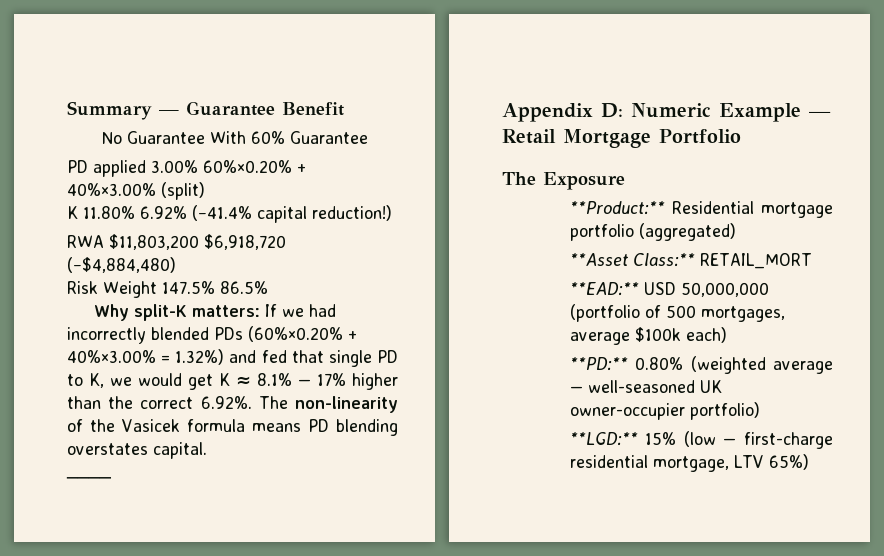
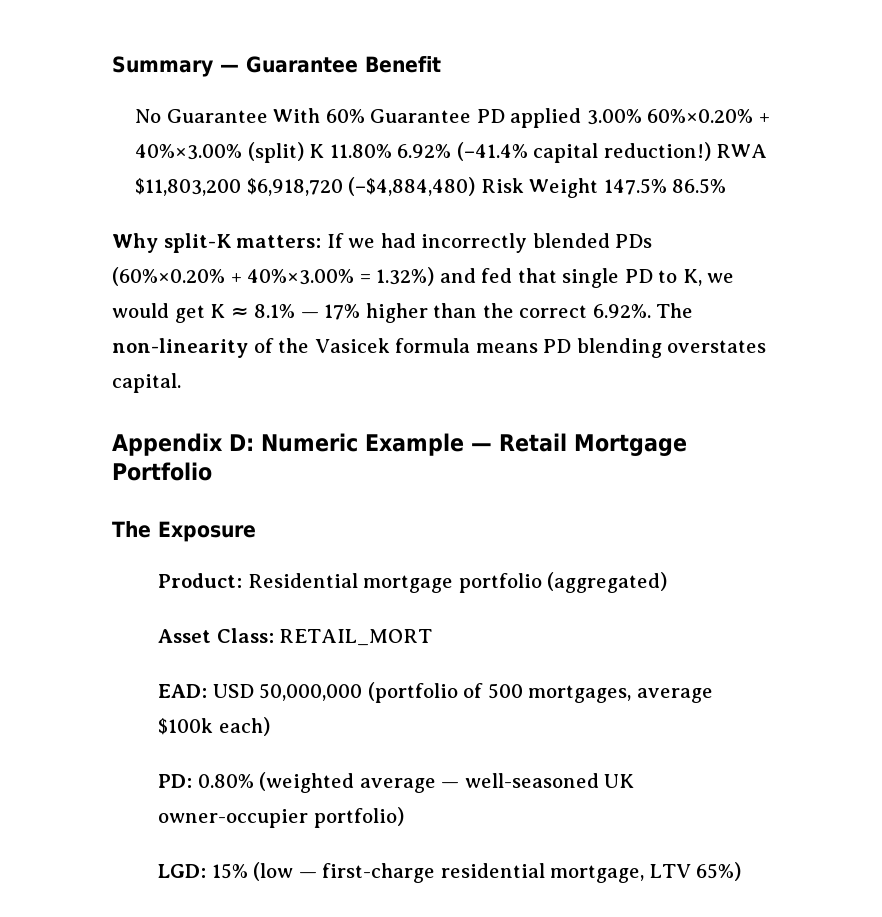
(368, 137) // -> (472, 116) none
(205, 191) // -> (304, 152) none
(392, 213) // -> (711, 151) none
(176, 265) // -> (476, 186) none
[66,477,112,484] // ──── -> (181, 383) none
[569,201,665,215] **Product:** -> [158,573,243,588] Product:
[569,253,695,267] **Asset Class:** -> [158,628,274,643] Asset Class:
[569,282,639,296] **EAD:** -> [158,684,208,698] EAD:
[569,357,628,371] **PD:** -> [158,774,193,788] PD:
[569,432,638,446] **LGD:** -> [158,864,207,878] LGD:

